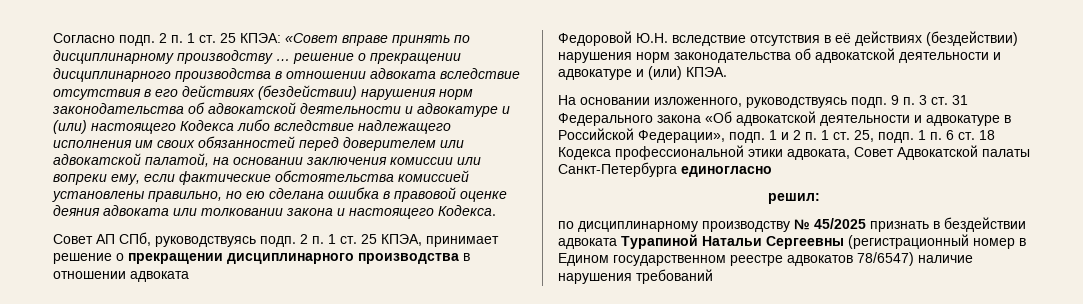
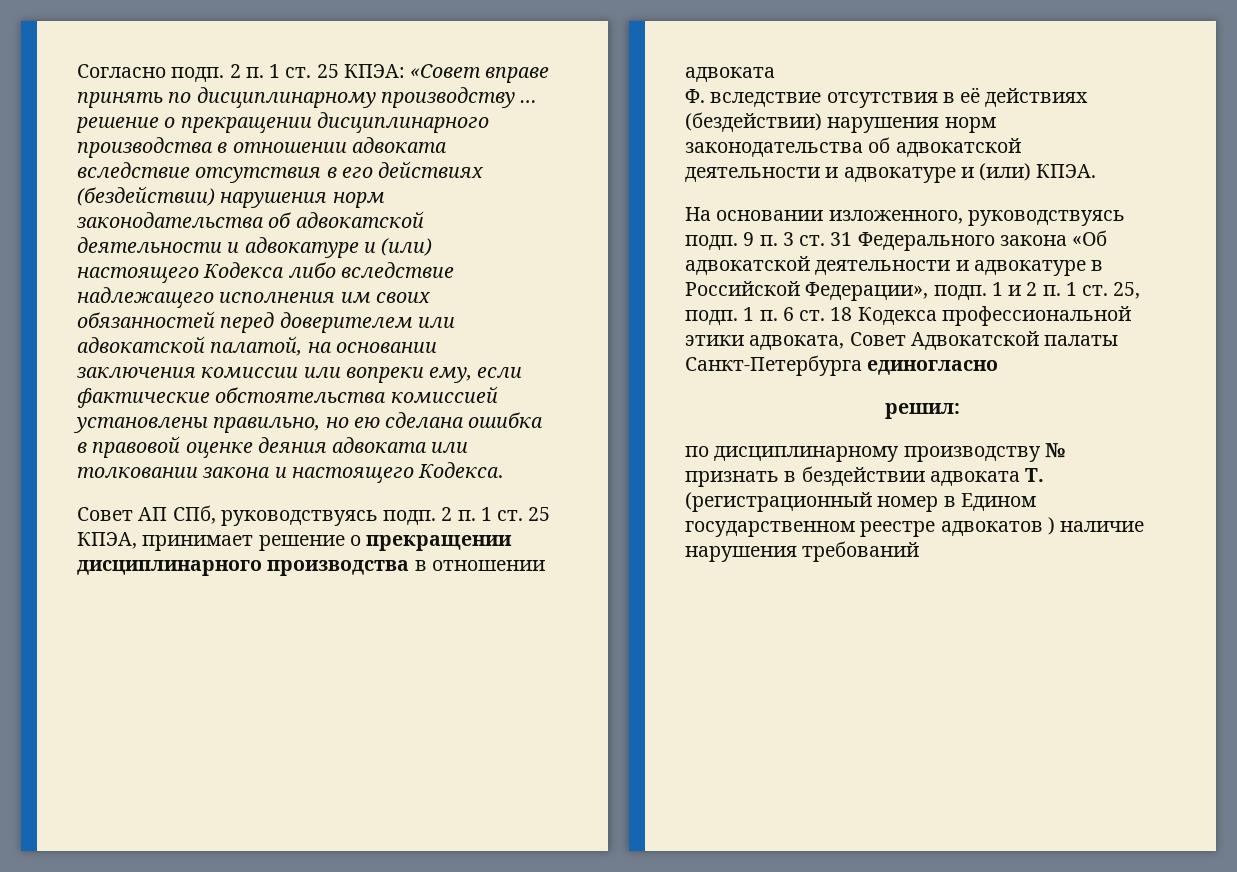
[558,31,668,46] Федоровой Ю.Н. -> [685,89,705,103] Ф.
[814,218,866,229] 45/2025 -> (1065, 450) none
[621,234,844,249] Турапиной Натальи Сергеевны -> [1025,468,1045,482] Т.
[857,252,914,266] 78/6547) -> [1047,517,1055,535] )

